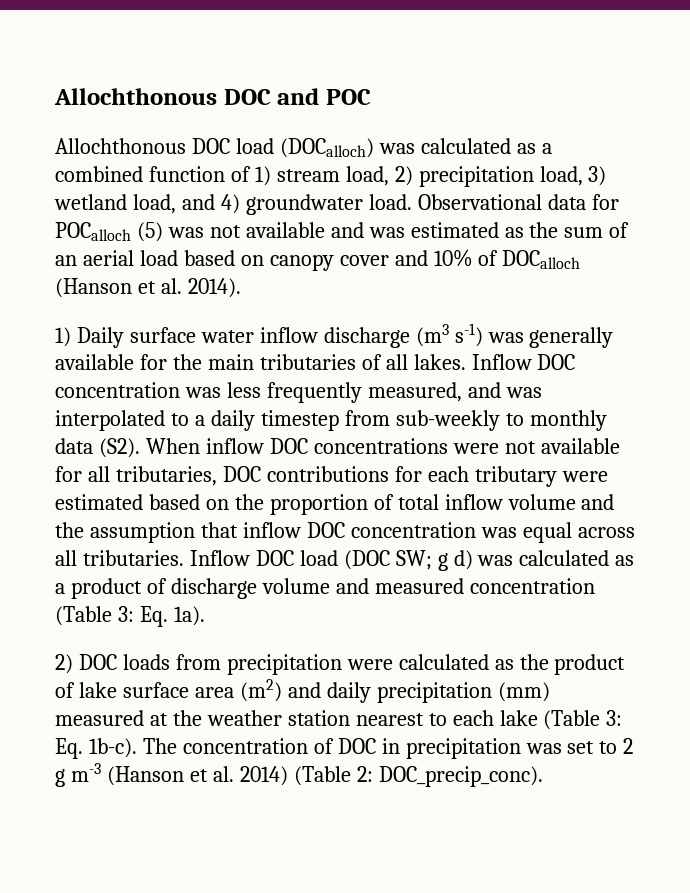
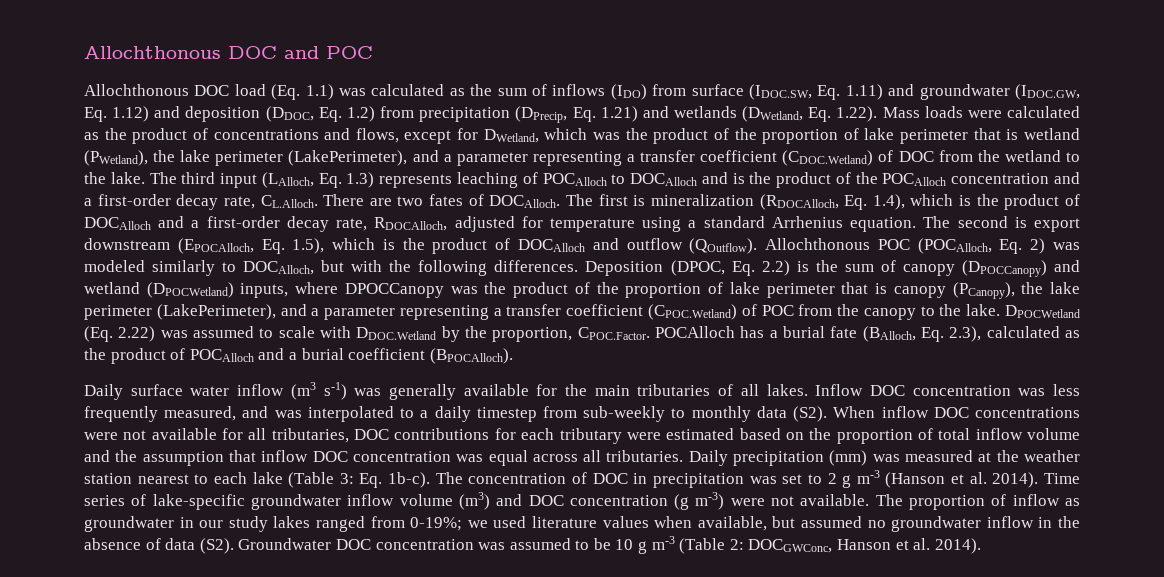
[279,138,552,158] [55,166,607,187] [54,194,619,215] [55,222,630,242] [55,249,581,271] [55,278,241,298] [55,327,71,347] (DOCalloch) was calculated as a combined function of 1) stream load, 2) precipitation load, 3) wetland load, and 4) groundwater load. Observational data for POCalloch (5) was not available and was estimated as the sum of an aerial load based on canopy cover and 10% of DOCalloch (Hanson et al. 2014). // 1) -> [271,84,1080,100] [84,106,1080,123] [84,128,1080,144] [84,150,1080,166] [84,172,1080,188] [84,194,1080,210] [84,216,1080,232] [84,238,1081,254] [84,260,1081,277] [84,282,1080,299] [84,304,1081,320] [84,326,1081,342] [84,348,513,364] (Eq. 1.1) was calculated as the sum of inflows (IDO) from surface (IDOC.SW, Eq. 1.11) and groundwater (IDOC.GW, Eq. 1.12) and deposition (DDOC, Eq. 1.2) from precipitation (DPrecip, Eq. 1.21) and wetlands (DWetland, Eq. 1.22). Mass loads were calculated as the product of concentrations and flows, except for DWetland, which was the product of the proportion of lake perimeter that is wetland (PWetland), the lake perimeter (LakePerimeter), and a parameter representing a transfer coefficient (CDOC.Wetland) of DOC from the wetland to the lake. The third input (LAlloch, Eq. 1.3) represents leaching of POCAlloch to DOCAlloch and is the product of the POCAlloch concentration and a first-order decay rate, CL.Alloch. There are two fates of DOCAlloch. The first is mineralization (RDOCAlloch, Eq. 1.4), which is the product of DOCAlloch and a first-order decay rate, RDOCAlloch, adjusted for temperature using a standard Arrhenius equation. The second is export downstream (EPOCAlloch, Eq. 1.5), which is the product of DOCAlloch and outflow (QOutflow). Allochthonous POC (POCAlloch, Eq. 2) was modeled similarly to DOCAlloch, but with the following differences. Deposition (DPOC, Eq. 2.2) is the sum of canopy (DPOCCanopy) and wetland (DPOCWetland) inputs, where DPOCCanopy was the product of the proportion of lake perimeter that is canopy (PCanopy), the lake perimeter (LakePerimeter), and a parameter representing a transfer coefficient (CPOC.Wetland) of POC from the canopy to the lake. DPOCWetland (Eq. 2.22) was assumed to scale with DDOC.Wetland by the proportion, CPOC.Factor. POCAlloch has a burial fate (BAlloch, Eq. 2.3), calculated as the product of POCAlloch and a burial coefficient (BPOCAlloch). //
[323,327,410,348] discharge -> (285, 390) none
[189,550,635,571] [55,578,595,599] [55,606,205,627] [55,654,626,675] [55,679,371,703] Inflow DOC load (DOC SW; g d) was calculated as a product of discharge volume and measured concentration (Table 3: Eq. 1a). // 2) DOC loads from precipitation were calculated as the product of lake surface area (m2) and daily -> [688,450,728,466] Daily
(550, 692) none -> [872,454,900,462] was
[239,766,543,787] 2014) (Table 2: DOC_precip_conc). -> [992,472,1080,488] [84,492,1080,510] [84,516,1081,532] [84,536,981,554] 2014). Time series of lake-specific groundwater inflow volume (m3) and DOC concentration (g m-3) were not available. The proportion of inflow as groundwater in our study lakes ranged from 0-19%; we used literature values when available, but assumed no groundwater inflow in the absence of data (S2). Groundwater DOC concentration was assumed to be 10 g m-3 (Table 2: DOCGWConc, Hanson et al. 2014).

